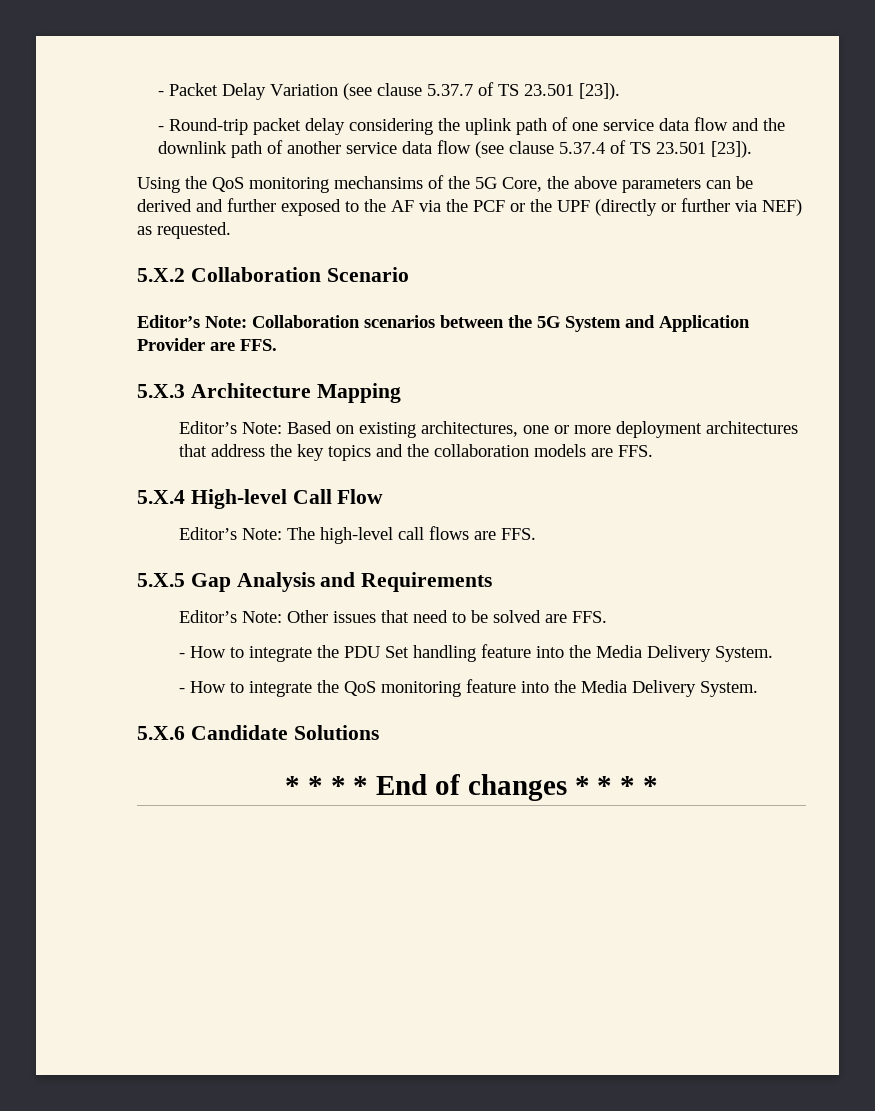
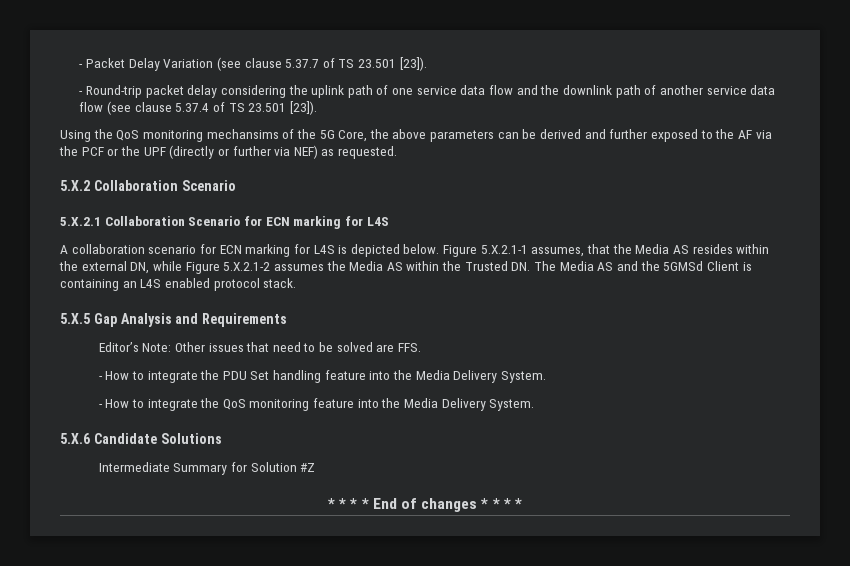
[137,315,750,332] [137,338,277,351] [137,383,401,403] [179,421,799,438] [179,444,654,461] [137,489,384,509] [179,526,537,544] Editor’s Note: Collaboration scenarios between the 5G System and Application Provider are FFS. // 5.X.3 Architecture Mapping // Editor’s Note: Based on existing architectures, one or more deployment architectures that address the key topics and the collaboration models are FFS. // 5.X.4 High-level Call Flow // Editor’s Note: The high-level call flows are FFS. -> [60,216,389,229] [60,244,770,257] [59,261,752,274] [60,278,297,291] 5.X.2.1 Collaboration Scenario for ECN marking for L4S // A collaboration scenario for ECN marking for L4S is depicted below. Figure 5.X.2.1-1 assumes, that the Media AS resides within the external DN, while Figure 5.X.2.1-2 assumes the Media AS within the Trusted DN. The Media AS and the 5GMSd Client is containing an L4S enabled protocol stack.
(379, 732) none -> [98,462,316,475] // Intermediate Summary for Solution #Z

